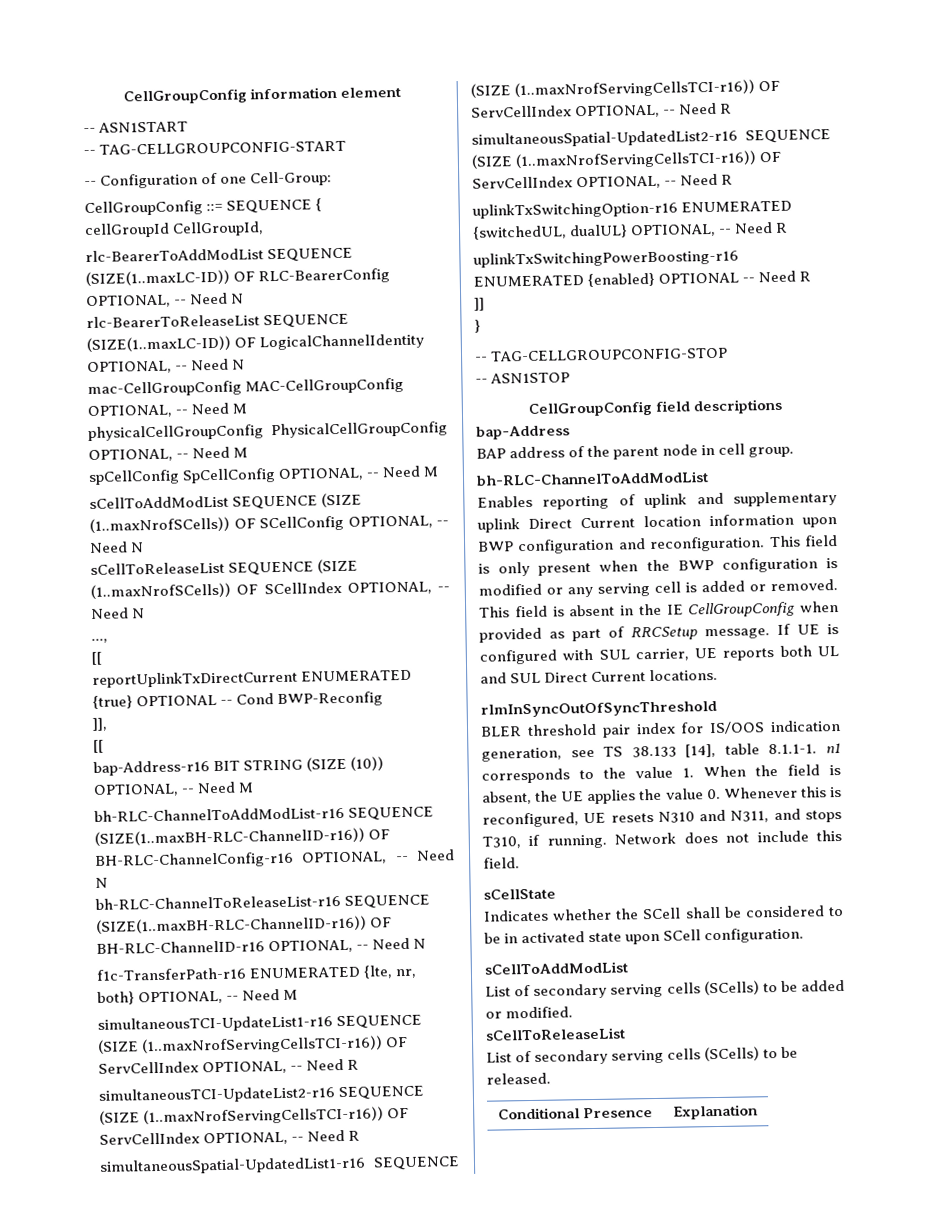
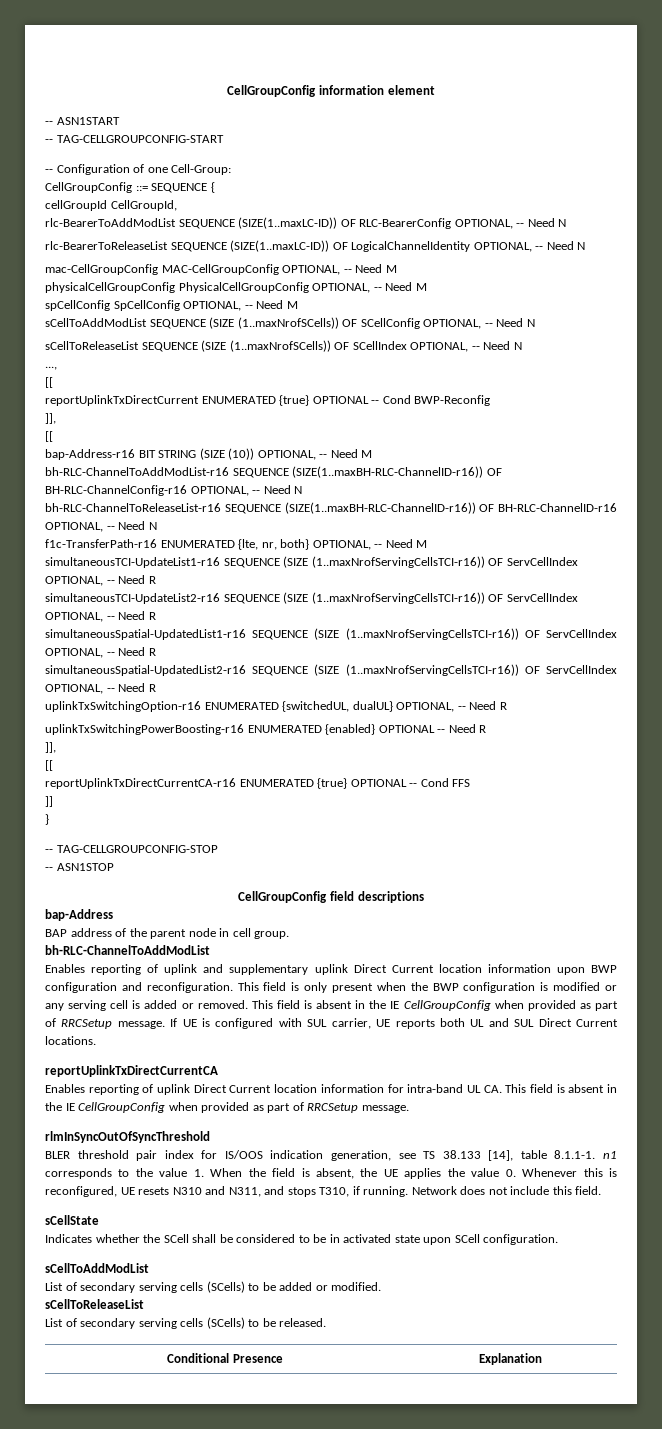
(812, 276) none -> [45,742,56,753] [45,760,53,771] [45,778,471,789] // ]], // [[ // reportUplinkTxDirectCurrentCA-r16 ENUMERATED {true} OPTIONAL -- Cond FFS
(719, 675) none -> [45,1065,218,1077] [45,1084,617,1095] [45,1102,409,1113] // reportUplinkTxDirectCurrentCA // Enables reporting of uplink Direct Current location information for intra-band UL CA. This field is absent in the IE CellGroupConfig when provided as part of RRCSetup message.

